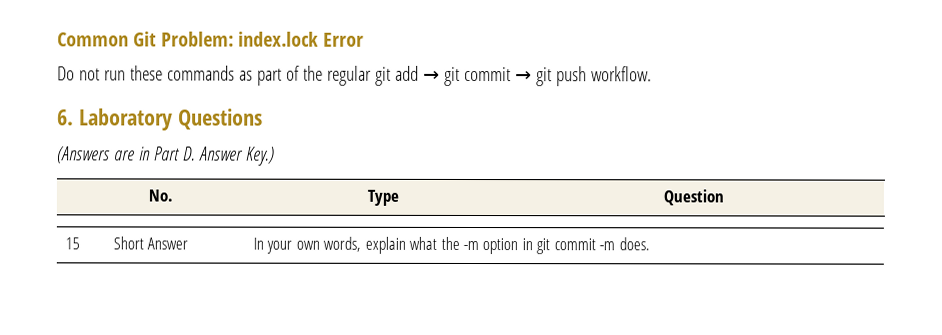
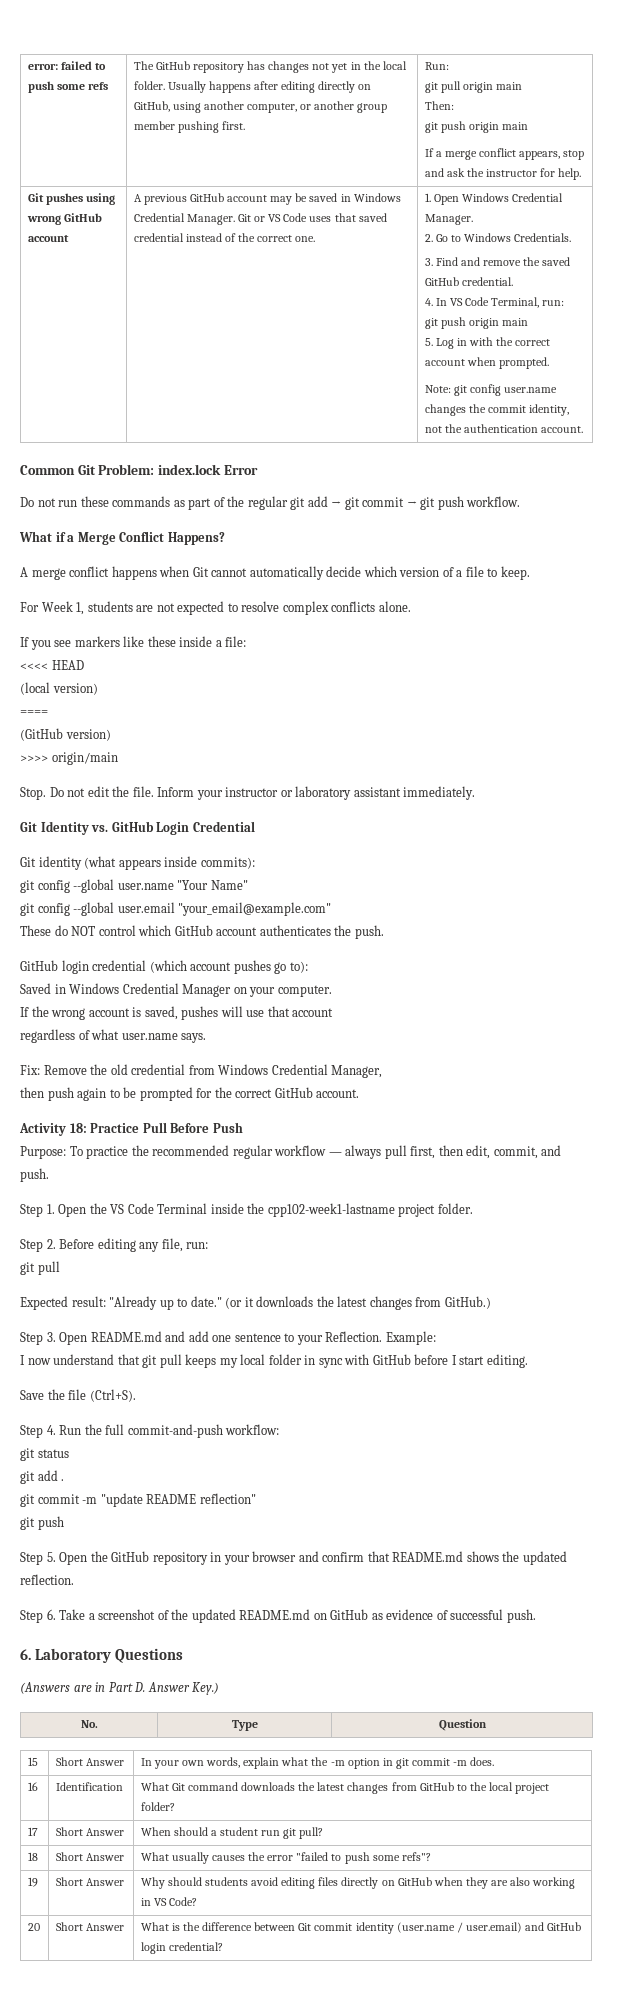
(57, 39) none -> [27,61,106,70] [27,81,108,93] [133,61,407,73] [133,81,372,93] [133,101,388,113] [133,121,245,133] [424,62,449,70] [424,81,523,93] [424,101,454,110] [424,121,529,133] [424,148,585,160] [424,168,582,180] [27,193,115,205] [26,213,102,225] [27,235,69,242] [133,193,401,205] [133,213,387,225] [133,233,316,242] [424,193,564,205] [424,214,473,225] [424,233,572,242] [424,257,571,266] [424,277,513,286] [424,297,565,308] [424,317,529,329] [424,337,551,349] [424,357,549,369] [424,384,558,396] [424,404,570,416] [424,424,584,433] error: failed to push some refs | The GitHub repository has changes not yet in the local folder. Usually happens after editing directly on GitHub, using another computer, or another group member pushing first. | Run: // git pull origin main // Then: // git push origin main // If a merge conflict appears, stop and ask the instructor for help. // Git pushes using wrong GitHub account | A previous GitHub account may be saved in Windows Credential Manager. Git or VS Code uses that saved credential instead of the correct one. | 1. Open Windows Credential Manager. // 2. Go to Windows Credentials. // 3. Find and remove the saved GitHub credential. // 4. In VS Code Terminal, run: // git push origin main // 5. Log in with the correct account when prompted. // Note: git config user.name changes the commit identity, not the authentication account. //
(652, 74) none -> [19,531,225,545] [20,566,530,580] [20,601,411,615] [20,636,247,650] [20,660,84,670] [20,682,98,695] [20,710,48,716] [20,728,111,741] [20,752,118,765] [20,786,476,800] [20,821,255,835] [20,856,255,870] [20,879,248,893] [20,902,332,916] [20,925,384,939] [20,960,308,974] [20,983,332,997] [20,1006,334,1020] [20,1029,207,1043] [20,1064,383,1078] [20,1087,360,1101] [19,1122,243,1136] [20,1145,562,1159] [20,1168,49,1182] [20,1203,473,1217] [20,1238,209,1252] [20,1261,60,1275] [20,1296,491,1310] [20,1331,436,1345] [20,1354,528,1368] [20,1389,136,1402] [20,1424,280,1438] [20,1448,69,1461] [20,1470,65,1484] [20,1493,256,1507] [20,1516,64,1530] [20,1551,567,1565] [20,1574,74,1585] [20,1609,536,1623] // What if a Merge Conflict Happens? // A merge conflict happens when Git cannot automatically decide which version of a file to keep. // For Week 1, students are not expected to resolve complex conflicts alone. // If you see markers like these inside a file: // <<<< HEAD // (local version) // ==== // (GitHub version) // >>>> origin/main // Stop. Do not edit the file. Inform your instructor or laboratory assistant immediately. // Git Identity vs. GitHub Login Credential // Git identity (what appears inside commits): // git config --global user.name "Your Name" // git config --global user.email "your_email@example.com" // These do NOT control which GitHub account authenticates the push. // GitHub login credential (which account pushes go to): // Saved in Windows Credential Manager on your computer. // If the wrong account is saved, pushes will use that account // regardless of what user.name says. // Fix: Remove the old credential from Windows Credential Manager, // then push again to be prompted for the correct GitHub account. // Activity 18: Practice Pull Before Push // Purpose: To practice the recommended regular workflow — always pull first, then edit, commit, and push. // Step 1. Open the VS Code Terminal inside the cpp102-week1-lastname project folder. // Step 2. Before editing any file, run: // git pull // Expected result: "Already up to date." (or it downloads the latest changes from GitHub.) // Step 3. Open README.md and add one sentence to your Reflection. Example: // I now understand that git pull keeps my local folder in sync with GitHub before I start editing. // Save the file (Ctrl+S). // Step 4. Run the full commit-and-push workflow: // git status // git add . // git commit -m "update README reflection" // git push // Step 5. Open the GitHub repository in your browser and confirm that README.md shows the updated reflection. // Step 6. Take a screenshot of the updated README.md on GitHub as evidence of successful push.
(650, 244) none -> [27,1782,38,1791] [55,1782,123,1791] [140,1782,550,1794] [140,1802,175,1811] [27,1827,38,1836] [55,1827,124,1836] [140,1827,324,1839] [27,1852,38,1861] [55,1852,124,1861] [140,1852,431,1864] [27,1877,38,1887] [55,1877,124,1886] [140,1877,576,1889] [140,1897,197,1906] [27,1923,40,1931] [55,1922,124,1931] [140,1922,582,1934] [140,1942,223,1954] // 16 | Identification | What Git command downloads the latest changes from GitHub to the local project folder? // 17 | Short Answer | When should a student run git pull? // 18 | Short Answer | What usually causes the error "failed to push some refs"? // 19 | Short Answer | Why should students avoid editing files directly on GitHub when they are also working in VS Code? // 20 | Short Answer | What is the difference between Git commit identity (user.name / user.email) and GitHub login credential?

